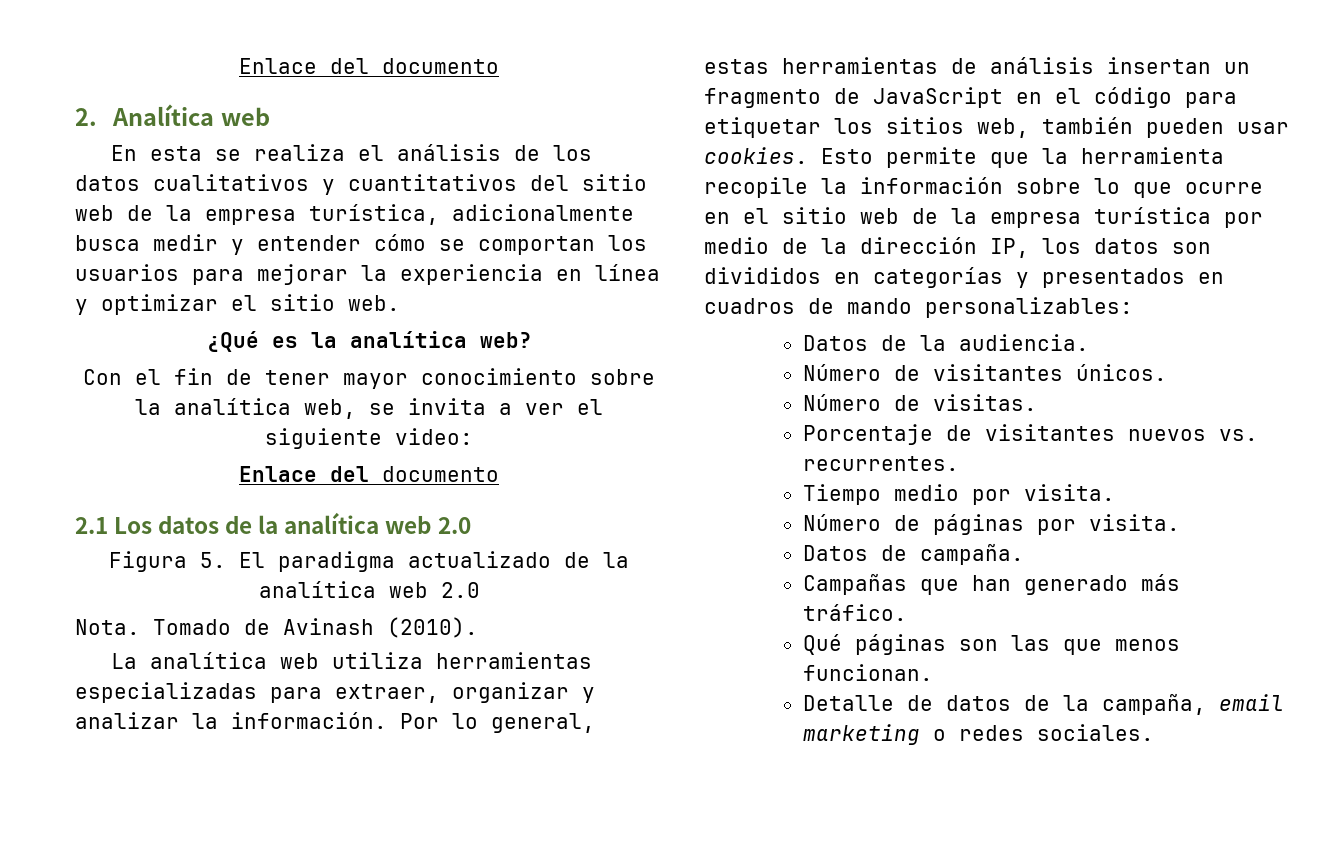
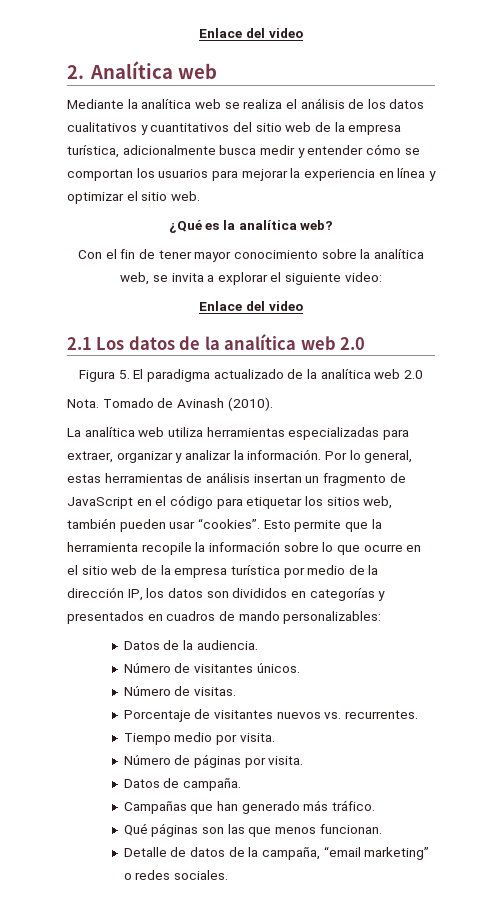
[239,58,499,74] Enlace del documento -> [199,28,303,38] Enlace del video
[111,145,203,161] En esta -> [67,99,221,109] Mediante la analítica web
[525,403,564,415] ver -> [217,272,268,285] explorar
[382,466,499,482] documento -> [268,301,303,311] video
[704,147,808,164] cookies. -> [197,518,260,529] “cookies”.
[1218,694,1284,711] [802,724,920,745] email marketing -> [323,846,430,860] “email marketing”

